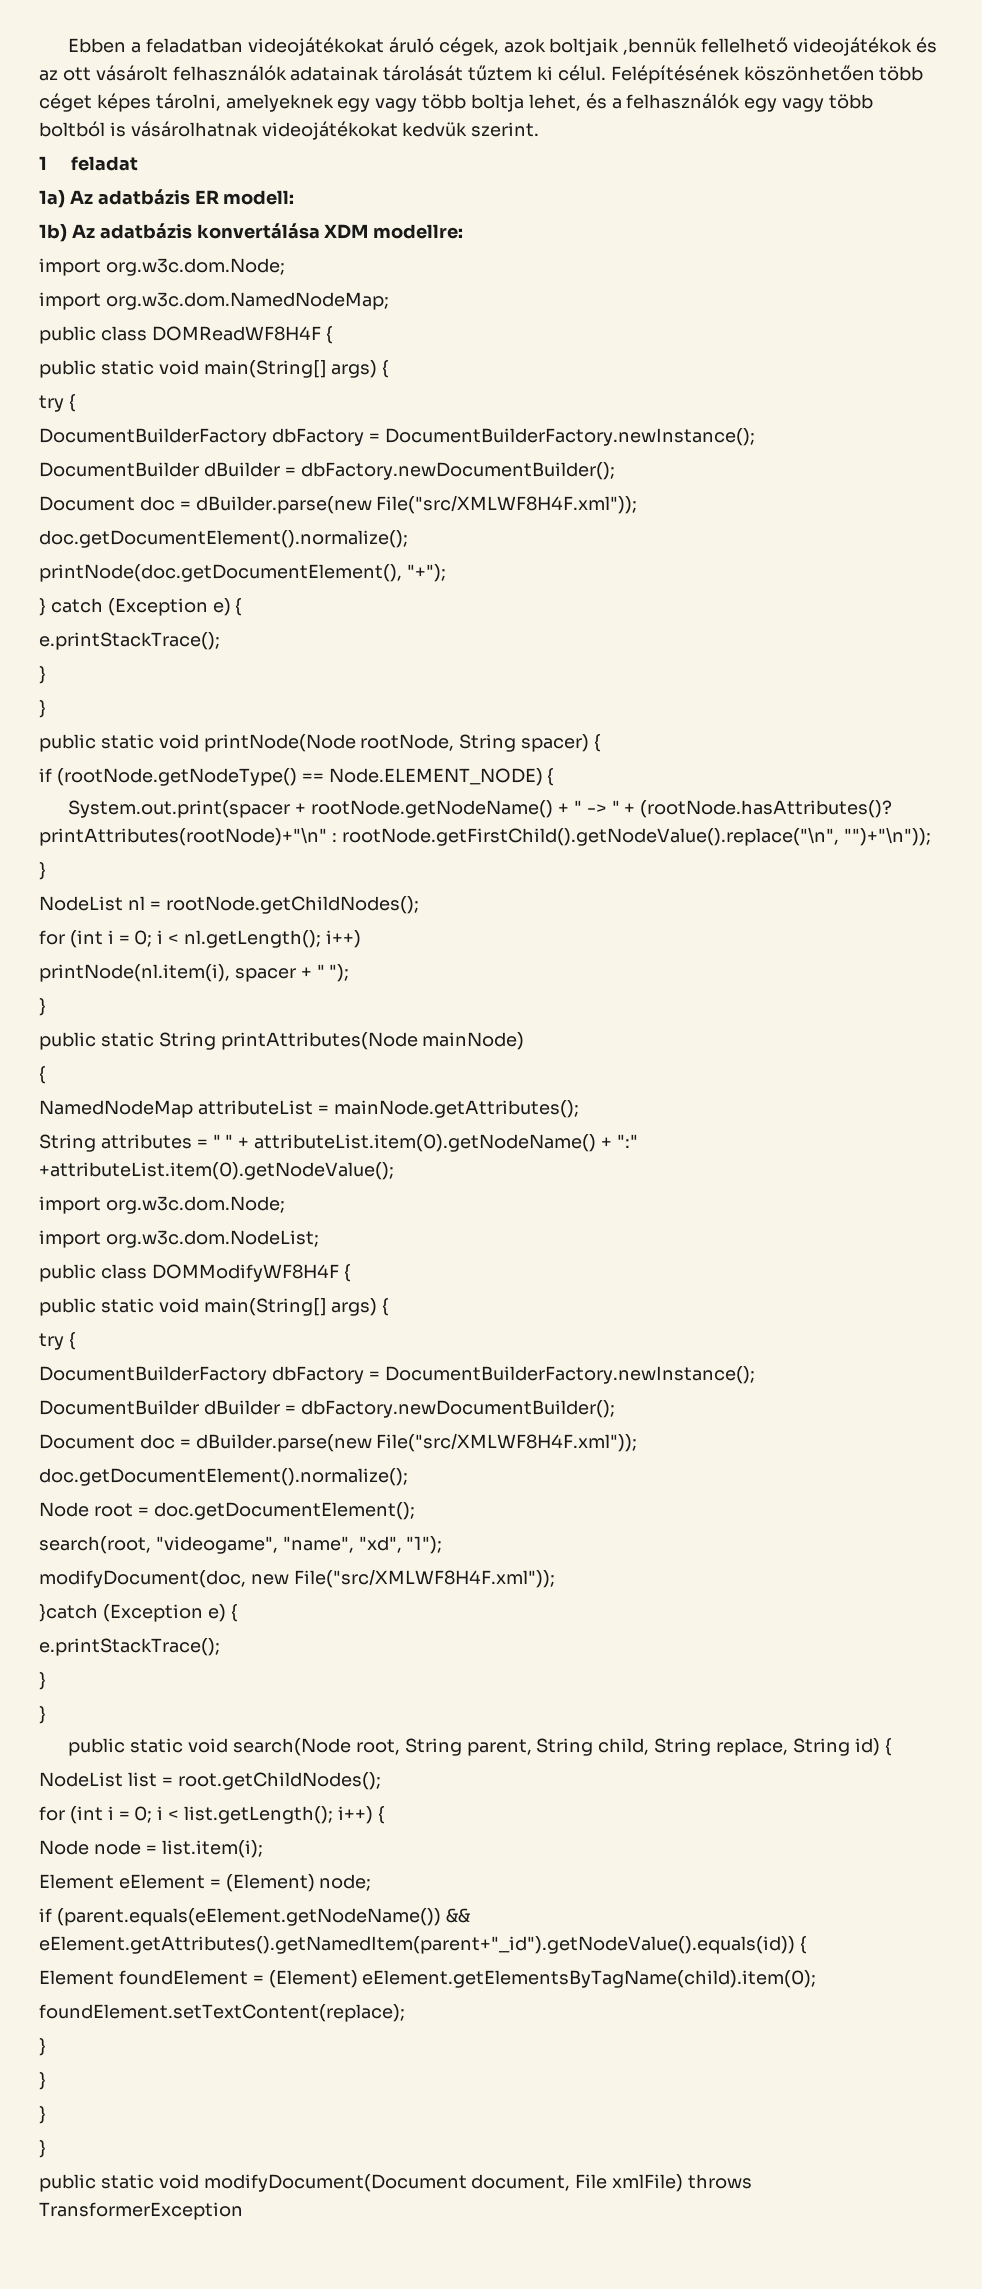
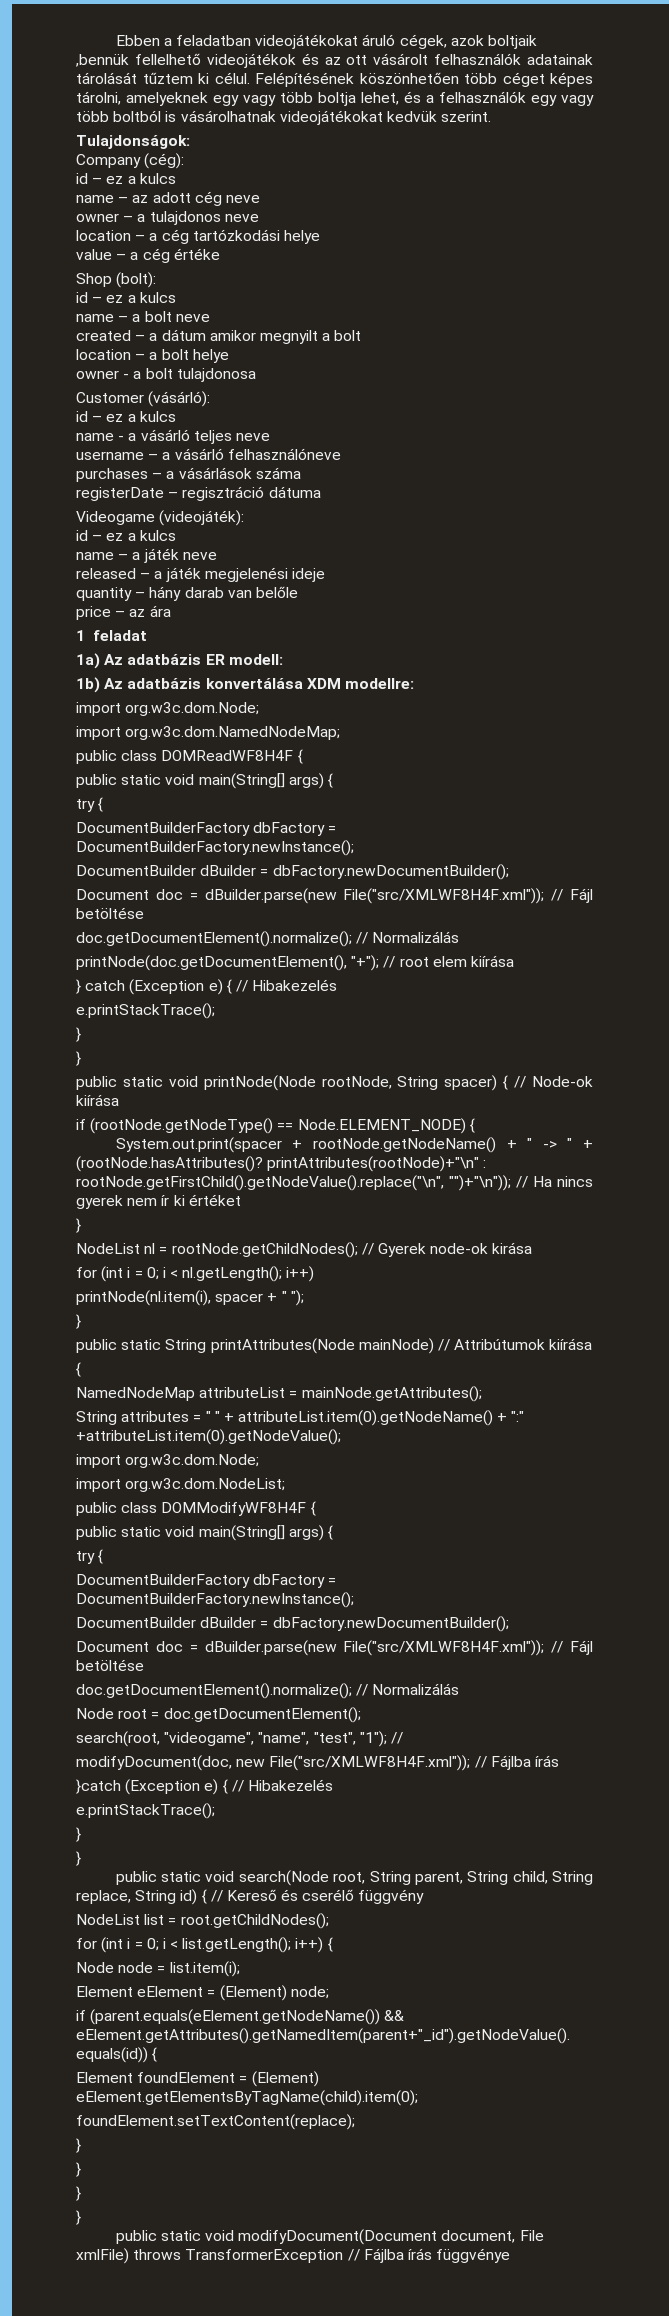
(540, 129) none -> [76,135,190,149] [76,153,185,169] [76,173,176,184] [76,191,260,206] [76,211,259,225] [76,229,320,244] [76,248,220,263] [76,272,157,288] [76,292,176,303] [76,311,210,322] [76,329,362,344] [76,349,229,363] [76,368,256,382] [76,391,211,407] [76,411,176,422] [76,429,270,444] [76,448,341,460] [76,467,301,482] [76,486,321,501] [76,510,245,526] [76,530,176,541] [76,548,217,563] [76,567,325,582] [76,586,298,601] [76,605,171,620] // Tulajdonságok: // Company (cég): // id – ez a kulcs // name – az adott cég neve // owner – a tulajdonos neve // location – a cég tartózkodási helye // value – a cég értéke // Shop (bolt): // id – ez a kulcs // name – a bolt neve // created – a dátum amikor megnyilt a bolt // location – a bolt helye // owner - a bolt tulajdonosa // Customer (vásárló): // id – ez a kulcs // name - a vásárló teljes neve // username – a vásárló felhasználóneve // purchases – a vásárlások száma // registerDate – regisztráció dátuma // Videogame (videojáték): // id – ez a kulcs // name – a játék neve // released – a játék megjelenési ideje // quantity – hány darab van belőle // price – az ára
[39,530,408,548] // doc.getDocumentElement().normalize(); -> [551,888,593,903] [76,907,144,919] [76,931,460,947] // Fájl betöltése // doc.getDocumentElement().normalize(); // Normalizálás
(446, 573) none -> [383,955,514,968] // root elem kiírása
(243, 607) none -> [235,979,338,992] // Hibakezelés
(602, 743) none -> [514,1076,594,1088] [76,1094,119,1106] // Node-ok kiírása
(931, 836) none -> [516,1176,593,1188] [76,1194,241,1209] // Ha nincs gyerek nem ír ki értéket
(419, 905) none -> [361,1242,533,1257] // Gyerek node-ok kirása
(525, 1041) none -> [437,1338,593,1351] // Attribútumok kiírása
[39,1468,408,1486] // doc.getDocumentElement().normalize(); -> [551,1640,593,1655] [76,1659,144,1671] [76,1683,460,1699] // Fájl betöltése // doc.getDocumentElement().normalize(); // Normalizálás
[358,1536,402,1553] "xd", -> [313,1732,356,1745] "test",
(443, 1545) none -> [390,1732,403,1744] //
(555, 1578) none -> [474,1755,559,1770] // Fájlba írás
(238, 1613) none -> [231,1779,333,1792] // Hibakezelés
(892, 1747) none -> [210,1889,425,1904] // Kereső és cserélő függvény
(243, 2211) none -> [347,2248,511,2263] // Fájlba írás függvénye

